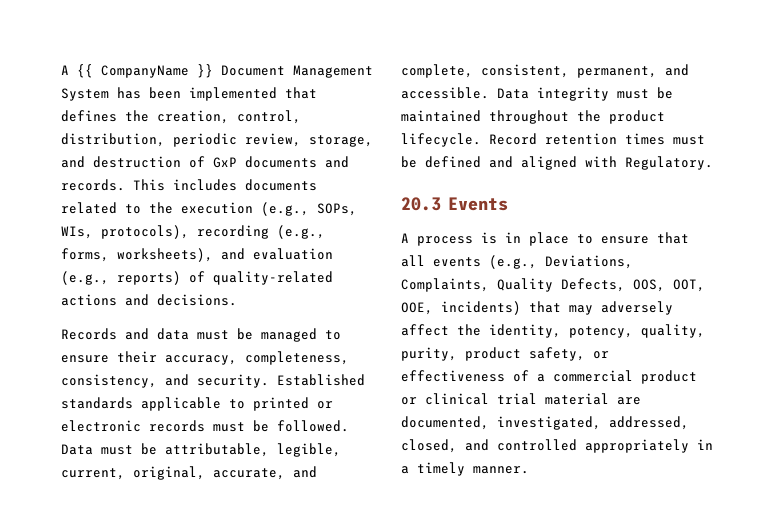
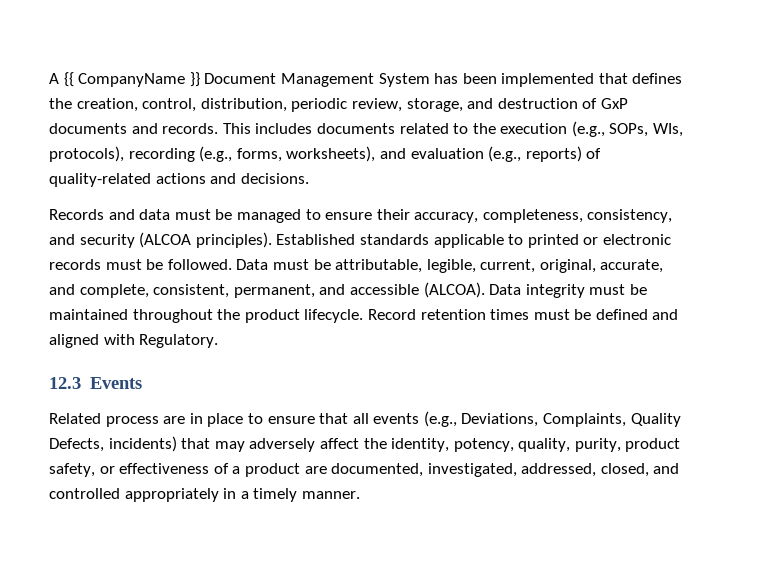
[197,374,269,388] security. -> [79,232,272,248] security (ALCOA principles).
[401,87,489,99] accessible. -> [349,282,485,298] accessible (ALCOA).
[401,197,441,211] 20.3 -> [49,377,81,389] 12.3
[401,232,497,246] A process is -> [49,413,186,427] Related process are
[633,279,705,292] [401,302,433,315] OOS, OOT, OOE, -> (104, 445) none
[553,370,697,384] [401,393,609,405] commercial product or clinical trial material -> [244,463,300,477] product

